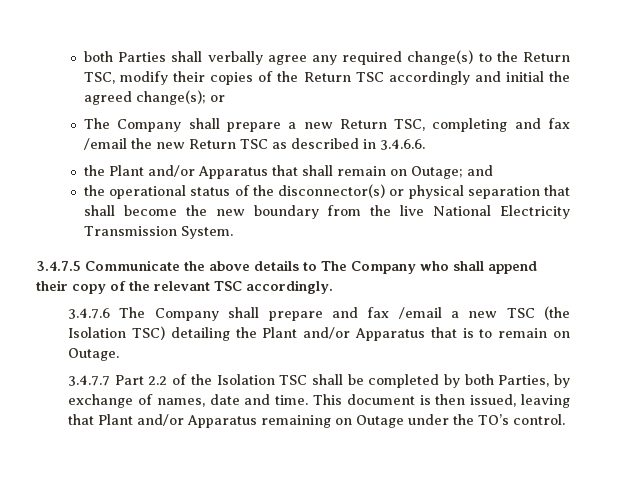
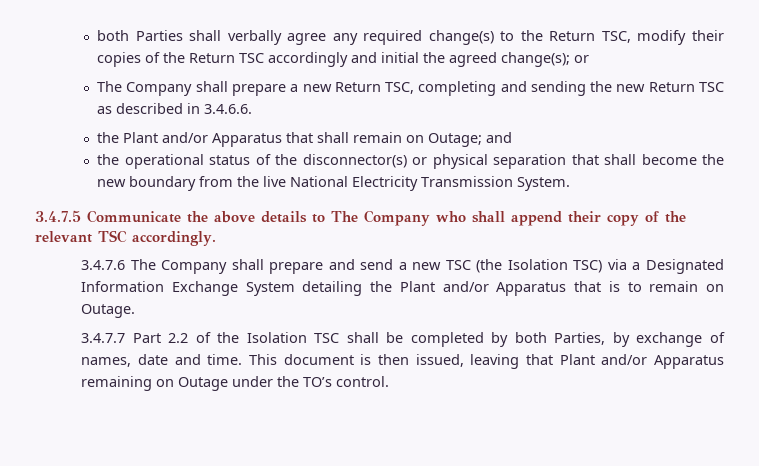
[547,118,570,129] [84,138,128,150] fax /email -> [530,81,586,96] sending
[367,307,442,319] fax /email -> [360,259,394,270] send
(165, 333) none -> [607,259,724,274] [81,281,295,296] via a Designated Information Exchange System

